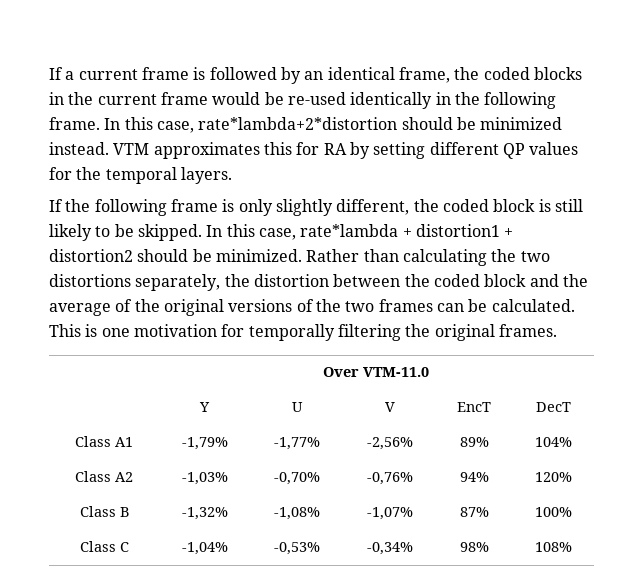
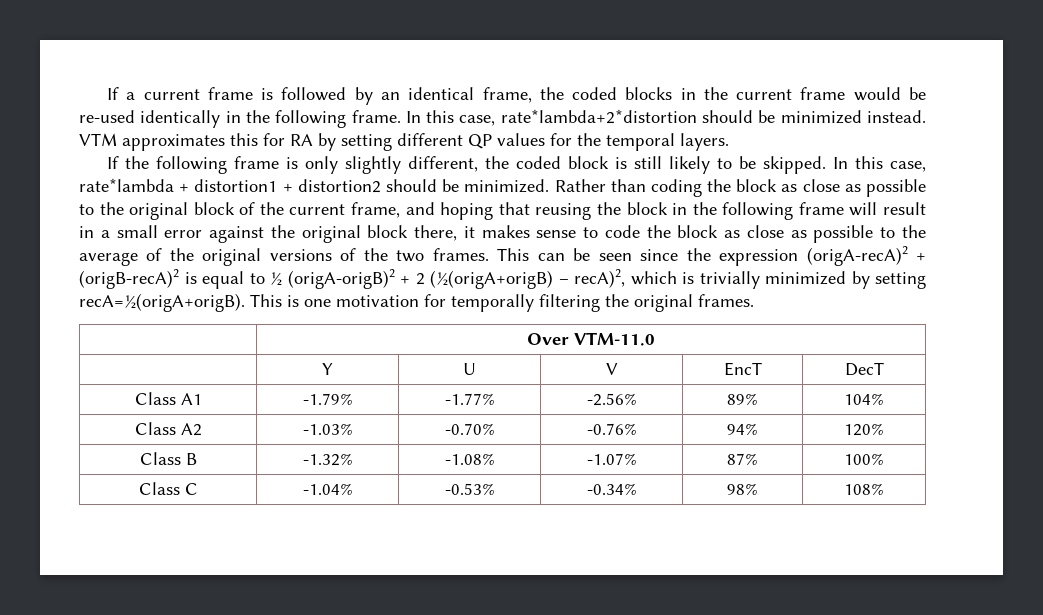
[402,249,550,266] [49,274,559,291] calculating the two distortions separately, the distortion between the coded block and -> [650,179,926,197] [79,202,926,220] [79,225,896,243] coding the block as close as possible to the original block of the current frame, and hoping that reusing the block in the following frame will result in a small error against the original block there, it makes sense to code the block as close as possible to
[378,299,575,312] frames can be calculated. -> [432,246,927,266] [79,269,926,289] [79,293,245,312] frames. This can be seen since the expression (origA-recA)2 + (origB-recA)2 is equal to ½ (origA-origB)2 + 2 (½(origA+origB) – recA)2, which is trivially minimized by setting recA=½(origA+origB).
[181,437,228,450] [274,437,320,450] [366,437,413,450] -1,79% | -1,77% | -2,56% -> [302,393,353,405] [444,393,495,405] [586,393,637,406] -1.79% | -1.77% | -2.56%
[181,472,228,485] [274,472,320,485] [366,472,413,485] -1,03% | -0,70% | -0,76% -> [302,423,353,435] [444,423,495,435] [586,423,637,435] -1.03% | -0.70% | -0.76%
[181,507,228,520] [274,507,320,520] [366,507,413,520] -1,32% | -1,08% | -1,07% -> [302,453,353,466] [444,453,495,465] [586,453,637,465] -1.32% | -1.08% | -1.07%
[181,542,228,555] [274,542,320,555] [366,542,413,555] -1,04% | -0,53% | -0,34% -> [302,483,353,495] [444,483,495,495] [586,483,637,495] -1.04% | -0.53% | -0.34%

